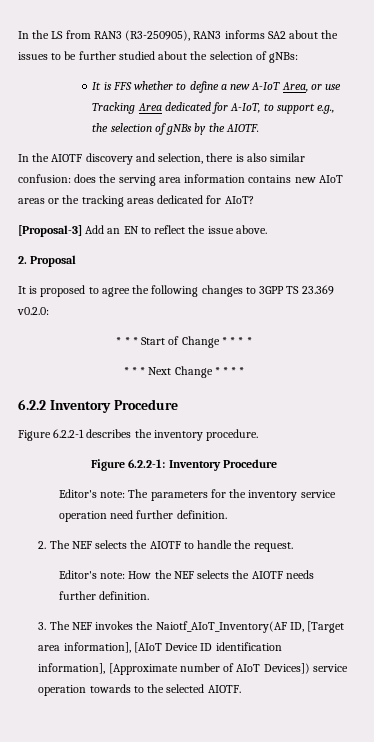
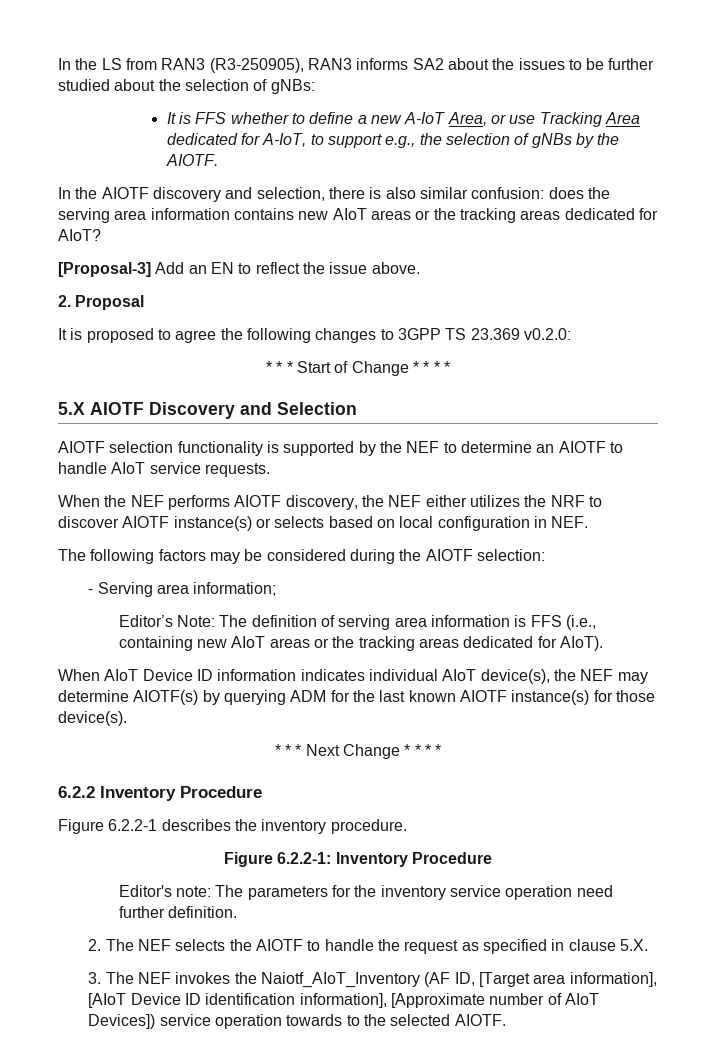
(252, 341) none -> [58,402,357,419] [58,441,623,456] [58,462,270,477] [58,495,602,510] [58,516,589,531] [58,549,545,564] [88,582,277,597] [118,615,596,630] [118,636,603,651] [58,669,648,684] [58,690,655,705] [58,711,127,726] // 5.X AIOTF Discovery and Selection // AIOTF selection functionality is supported by the NEF to determine an AIOTF to handle AIoT service requests. // When the NEF performs AIOTF discovery, the NEF either utilizes the NRF to discover AIOTF instance(s) or selects based on local configuration in NEF. // The following factors may be considered during the AIOTF selection: // - Serving area information; // Editor’s Note: The definition of serving area information is FFS (i.e., containing new AIoT areas or the tracking areas dedicated for AIoT). // When AIoT Device ID information indicates individual AIoT device(s), the NEF may determine AIOTF(s) by querying ADM for the last known AIOTF instance(s) for those device(s).
[253,542,293,552] [58,570,314,579] [58,591,150,600] request. // Editor's note: How the NEF selects the AIOTF needs further definition. -> [404,939,648,954] request as specified in clause 5.X.
[155,621,287,633] Naiotf_AIoT_Inventory(AF -> [260,972,451,988] Naiotf_AIoT_Inventory (AF

